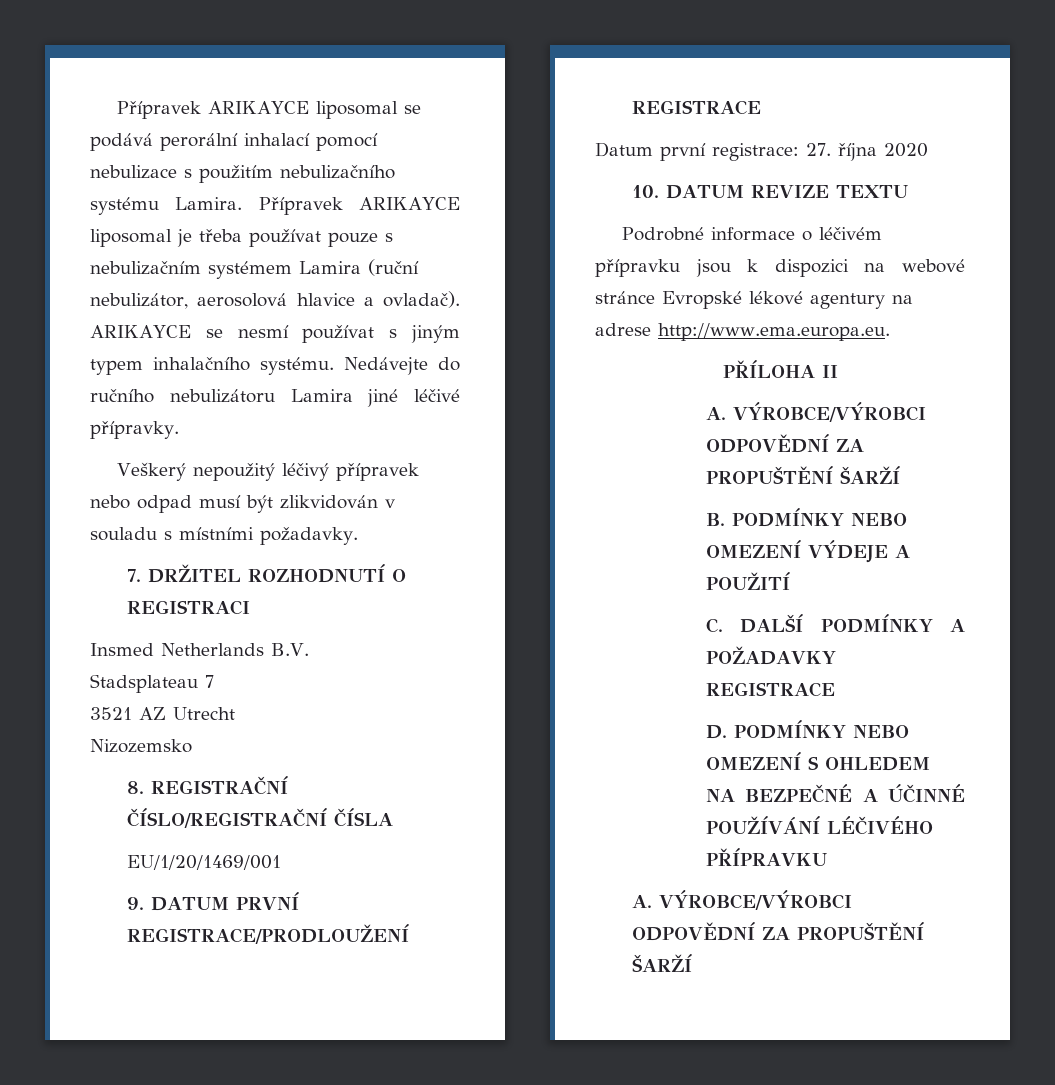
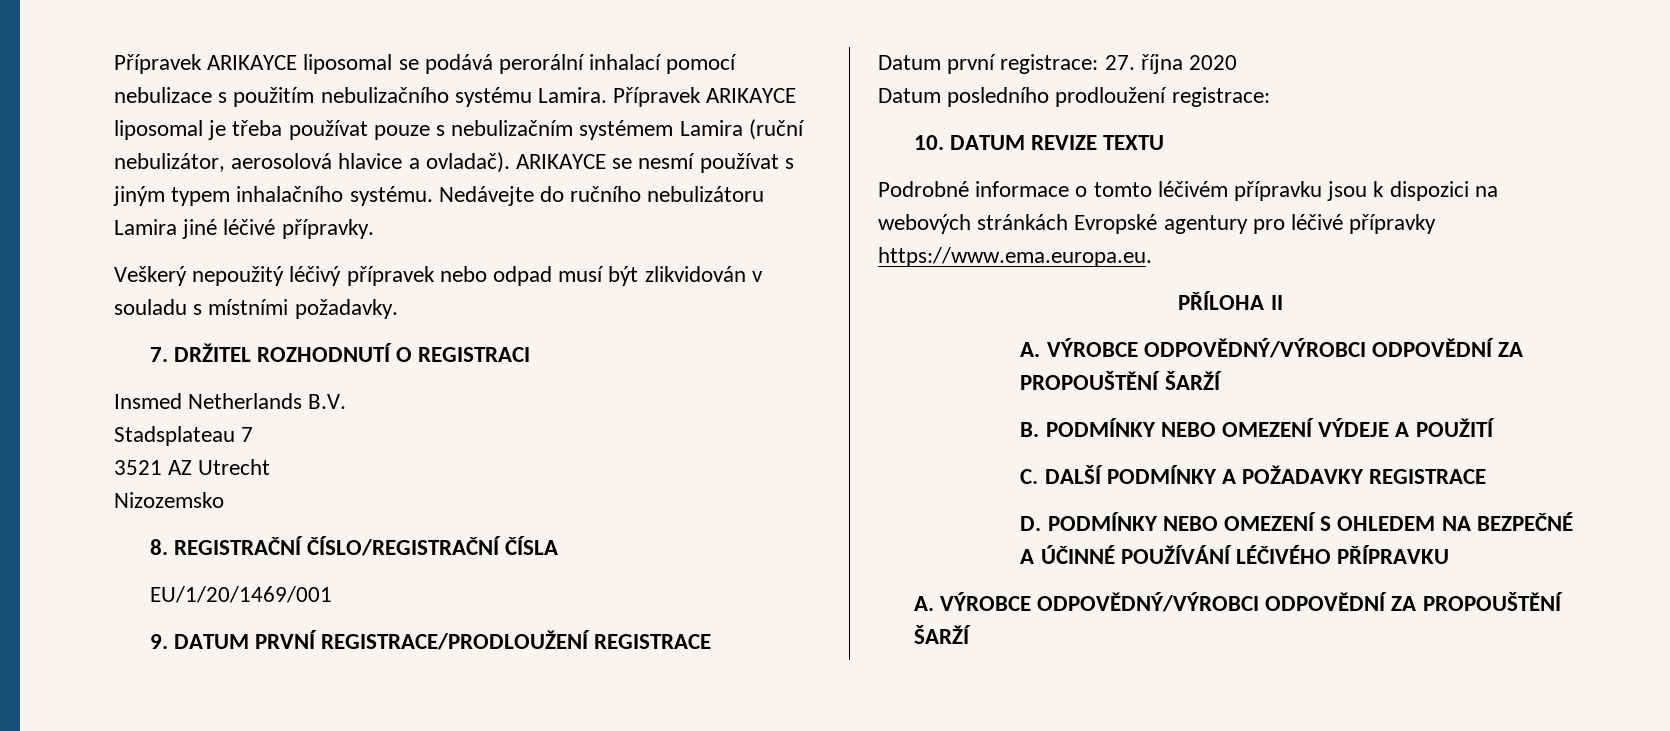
(928, 150) none -> [878,87,1270,107] // Datum posledního prodloužení registrace:
(812, 236) none -> [1093,182,1152,197] tomto
[902,259,965,273] [595,291,913,309] [595,323,890,341] webové stránce Evropské lékové agentury na adrese http://www.ema.europa.eu. -> [878,214,1437,234] [878,247,1152,267] webových stránkách Evropské agentury pro léčivé přípravky https://www.ema.europa.eu.
[733,402,926,422] [706,434,864,453] [706,466,833,484] VÝROBCE/VÝROBCI ODPOVĚDNÍ ZA PROPUŠTĚNÍ -> [1046,338,1524,358] [1020,371,1161,390] VÝROBCE ODPOVĚDNÝ/VÝROBCI ODPOVĚDNÍ ZA PROPOUŠTĚNÍ
[659,890,853,910] [632,922,925,941] VÝROBCE/VÝROBCI ODPOVĚDNÍ ZA PROPUŠTĚNÍ -> [939,592,1563,612] VÝROBCE ODPOVĚDNÝ/VÝROBCI ODPOVĚDNÍ ZA PROPOUŠTĚNÍ

